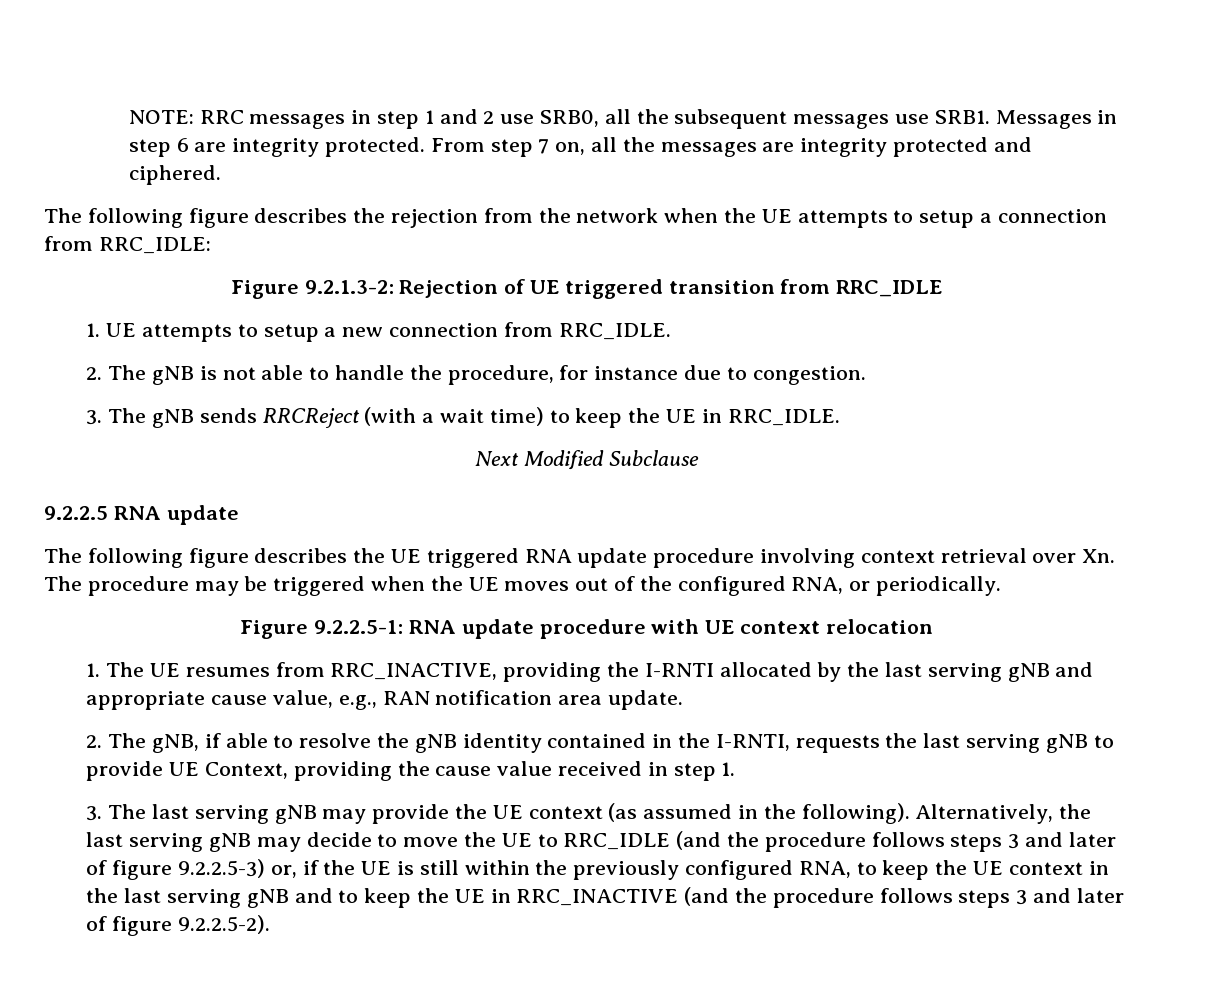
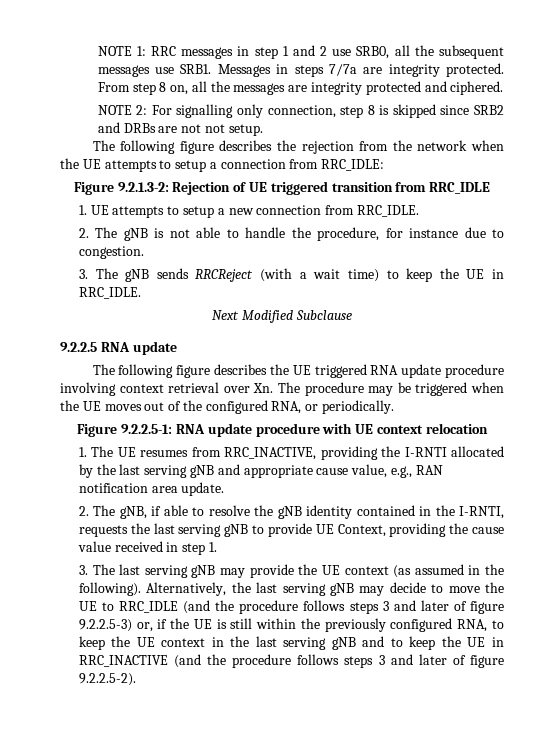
[128,110,194,124] NOTE: -> [97,46,146,56] NOTE 1:
[128,138,189,157] step 6 -> [294,64,357,77] steps 7/7a
[538,139,550,154] 7 -> [159,82,167,92] 8
(221, 175) none -> [97,104,505,118] [97,122,263,136] // NOTE 2: For signalling only connection, step 8 is skipped since SRB2 and DRBs are not not setup.

